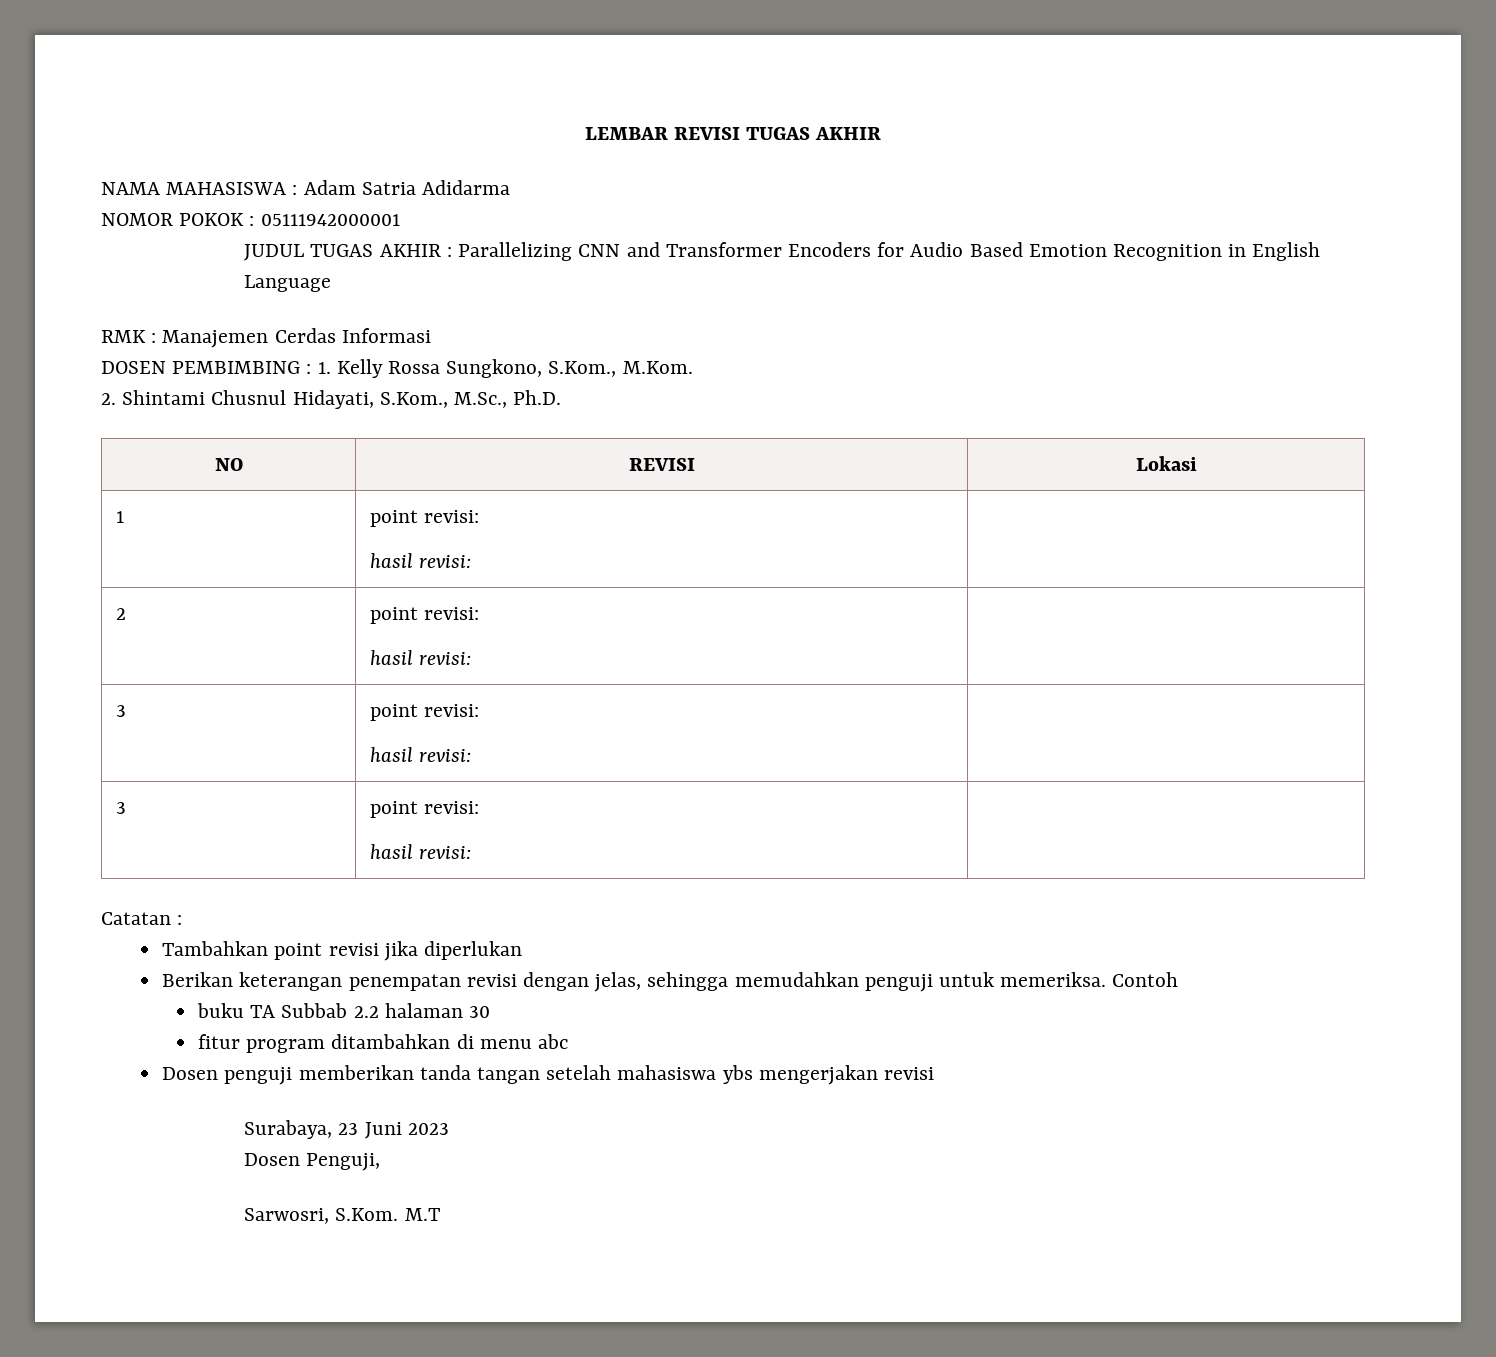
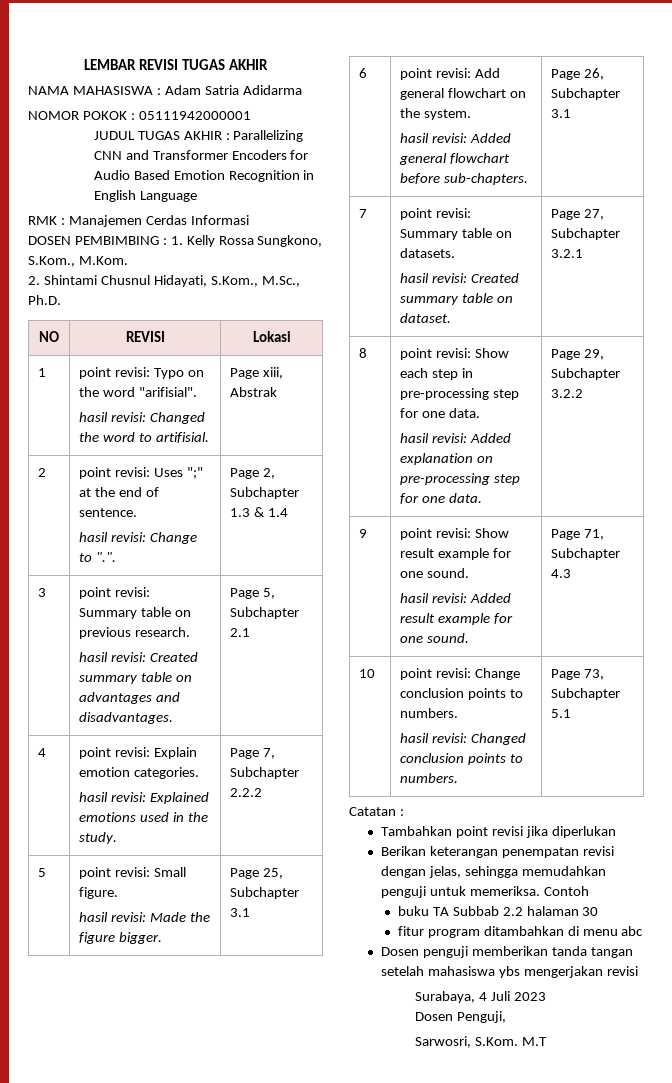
[370,553,472,568] [116,608,127,620] [370,607,480,624] [370,650,472,665] [116,705,127,717] [370,704,480,721] [370,747,472,762] [116,802,127,814] [370,801,480,818] [370,844,472,859] // hasil revisi: | // 2 | point revisi: // hasil revisi: | // 3 | point revisi: // hasil revisi: | // 3 | point revisi: // hasil revisi: | -> [154,368,205,379] [79,387,198,397] [79,412,206,424] [79,432,210,443] [230,367,284,379] [230,387,278,397] [38,468,47,477] [79,467,204,479] [79,487,160,497] [79,508,138,517] [79,532,198,544] [79,552,117,562] [230,468,276,479] [230,487,300,499] [230,507,289,517] [38,588,47,597] [79,587,151,599] [79,607,192,619] [79,627,191,639] [79,652,199,662] [79,672,193,684] [79,692,181,704] [79,712,174,724] [230,588,276,599] [230,607,300,619] [230,628,251,637] [38,748,47,757] [79,747,198,759] [79,767,200,779] [79,792,210,804] [79,812,209,822] [79,832,118,844] [230,748,276,759] [230,767,300,779] [230,788,263,797] [38,868,47,877] [79,867,187,879] [79,887,119,899] [79,912,211,922] [79,932,163,944] [230,868,284,879] [230,887,300,899] [230,908,251,917] [359,68,368,78] [400,68,501,80] [400,88,527,100] [400,108,472,120] [400,133,512,143] [399,153,511,165] [400,173,529,185] [551,68,605,80] [551,88,621,100] [551,109,572,118] [359,209,368,218] [400,208,472,220] [400,228,513,240] [400,248,456,258] [400,273,520,283] [400,293,514,305] [400,313,452,323] [551,209,605,220] [551,228,621,240] [551,249,584,258] [359,348,368,358] [400,348,510,360] [400,368,474,380] [400,388,520,400] [400,408,481,418] [400,433,512,443] [400,453,494,465] [400,473,521,485] [400,493,483,504] [551,349,605,360] [551,368,621,380] [551,389,584,398] [359,529,368,538] [400,528,510,540] [400,548,512,560] [400,568,470,578] [400,593,512,603] [400,613,514,625] [400,633,470,643] [551,529,605,540] [551,548,621,560] [551,569,572,578] [359,669,376,678] [400,668,521,680] [400,688,524,700] [400,708,459,718] [400,733,527,745] [400,753,524,765] [400,773,459,783] [551,669,605,680] [551,688,621,700] [551,709,572,718] Typo on the word "arifisial". // hasil revisi: Changed the word to artifisial. | Page xiii, Abstrak // 2 | point revisi: Uses ";" at the end of sentence. // hasil revisi: Change to ".". | Page 2, Subchapter 1.3 & 1.4 // 3 | point revisi: Summary table on previous research. // hasil revisi: Created summary table on advantages and disadvantages. | Page 5, Subchapter 2.1 // 4 | point revisi: Explain emotion categories. // hasil revisi: Explained emotions used in the study. | Page 7, Subchapter 2.2.2 // 5 | point revisi: Small figure. // hasil revisi: Made the figure bigger. | Page 25, Subchapter 3.1 // 6 | point revisi: Add general flowchart on the system. // hasil revisi: Added general flowchart before sub-chapters. | Page 26, Subchapter 3.1 // 7 | point revisi: Summary table on datasets. // hasil revisi: Created summary table on dataset. | Page 27, Subchapter 3.2.1 // 8 | point revisi: Show each step in pre-processing step for one data. // hasil revisi: Added explanation on pre-processing step for one data. | Page 29, Subchapter 3.2.2 // 9 | point revisi: Show result example for one sound. // hasil revisi: Added result example for one sound. | Page 71, Subchapter 4.3 // 10 | point revisi: Change conclusion points to numbers. // hasil revisi: Changed conclusion points to numbers. | Page 73, Subchapter 5.1
[338,1122,402,1139] 23 Juni -> [478,991,510,1001] 4 Juli

